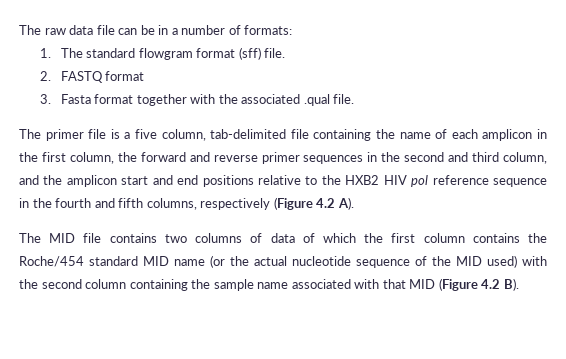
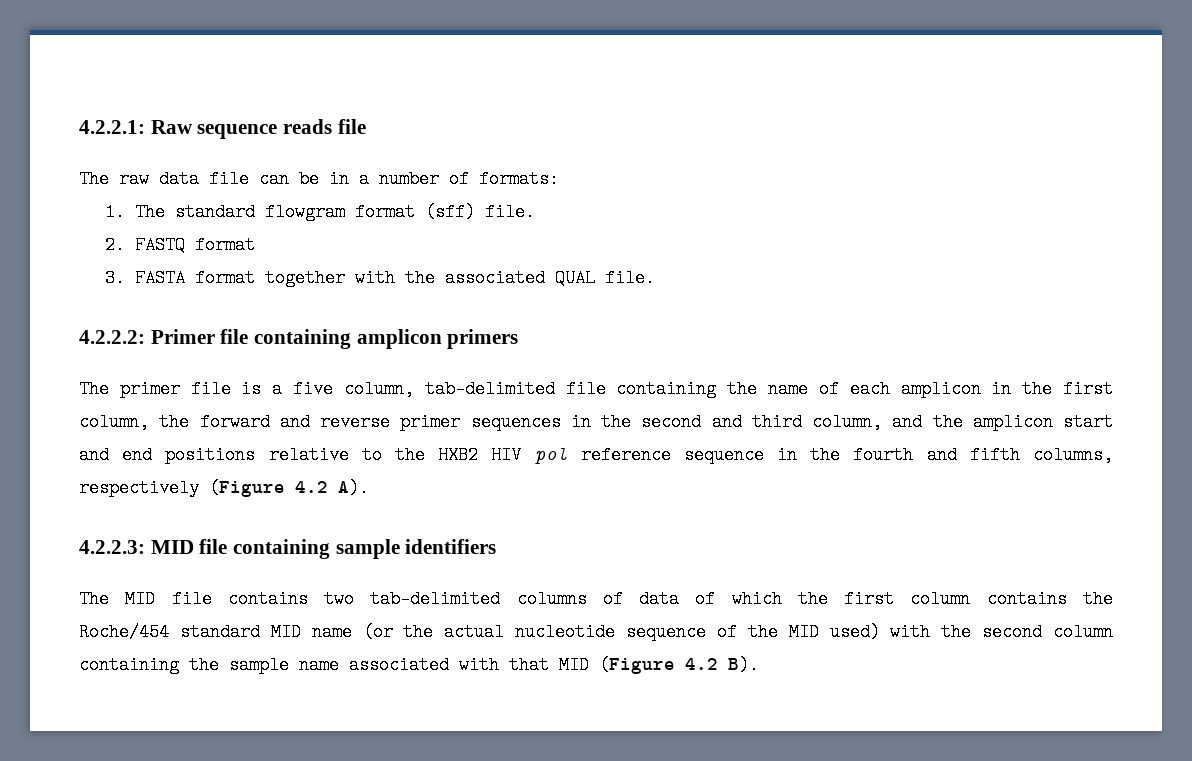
(19, 30) none -> [79,119,366,139] 4.2.2.1: Raw sequence reads file //
[60,94,91,104] Fasta -> [135,269,186,287] FASTA
[303,94,355,106] .qual file. -> [555,269,656,287] [79,329,519,349] QUAL file. // 4.2.2.2: Primer file containing amplicon primers
(354, 203) none -> [79,539,497,559] // 4.2.2.3: MID file containing sample identifiers
(187, 238) none -> [370,590,501,608] tab-delimited

